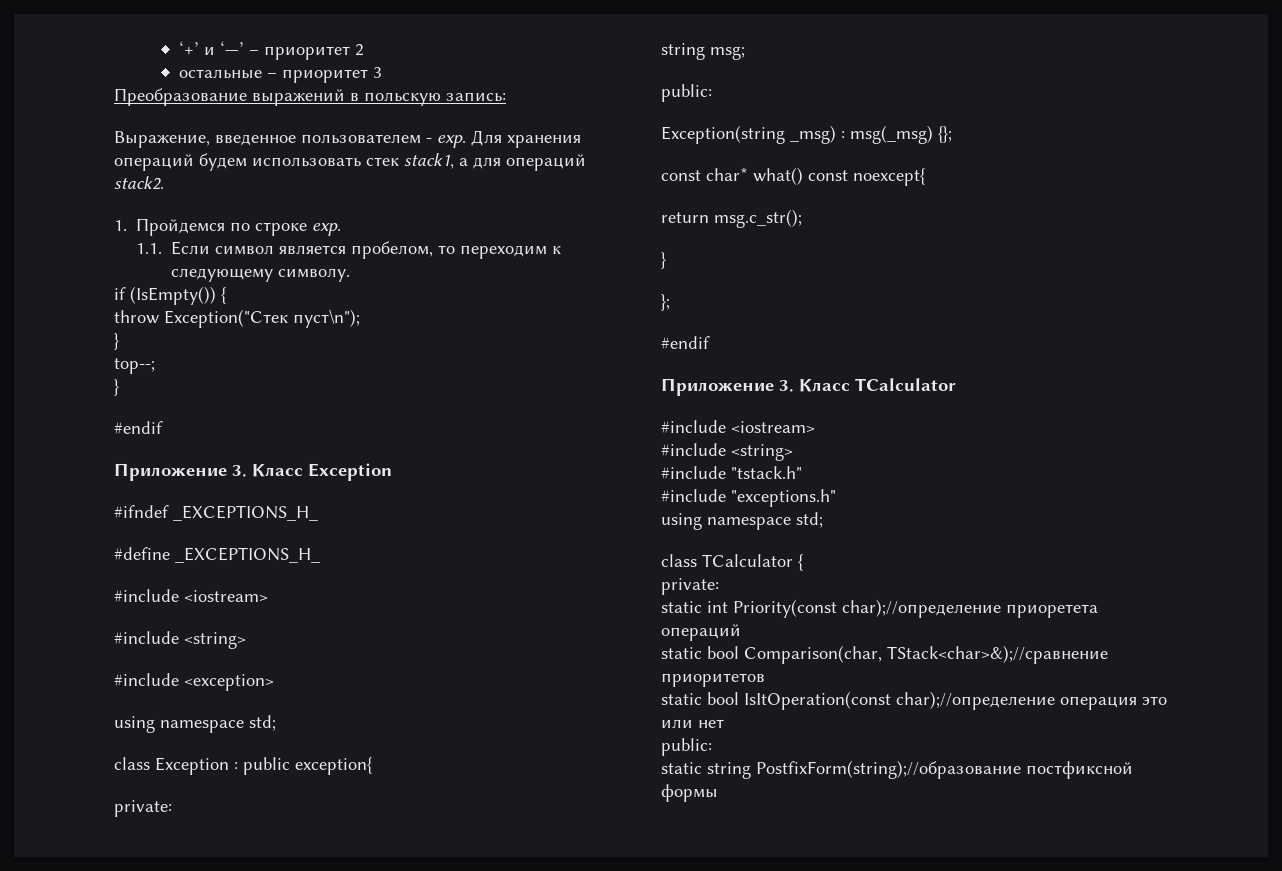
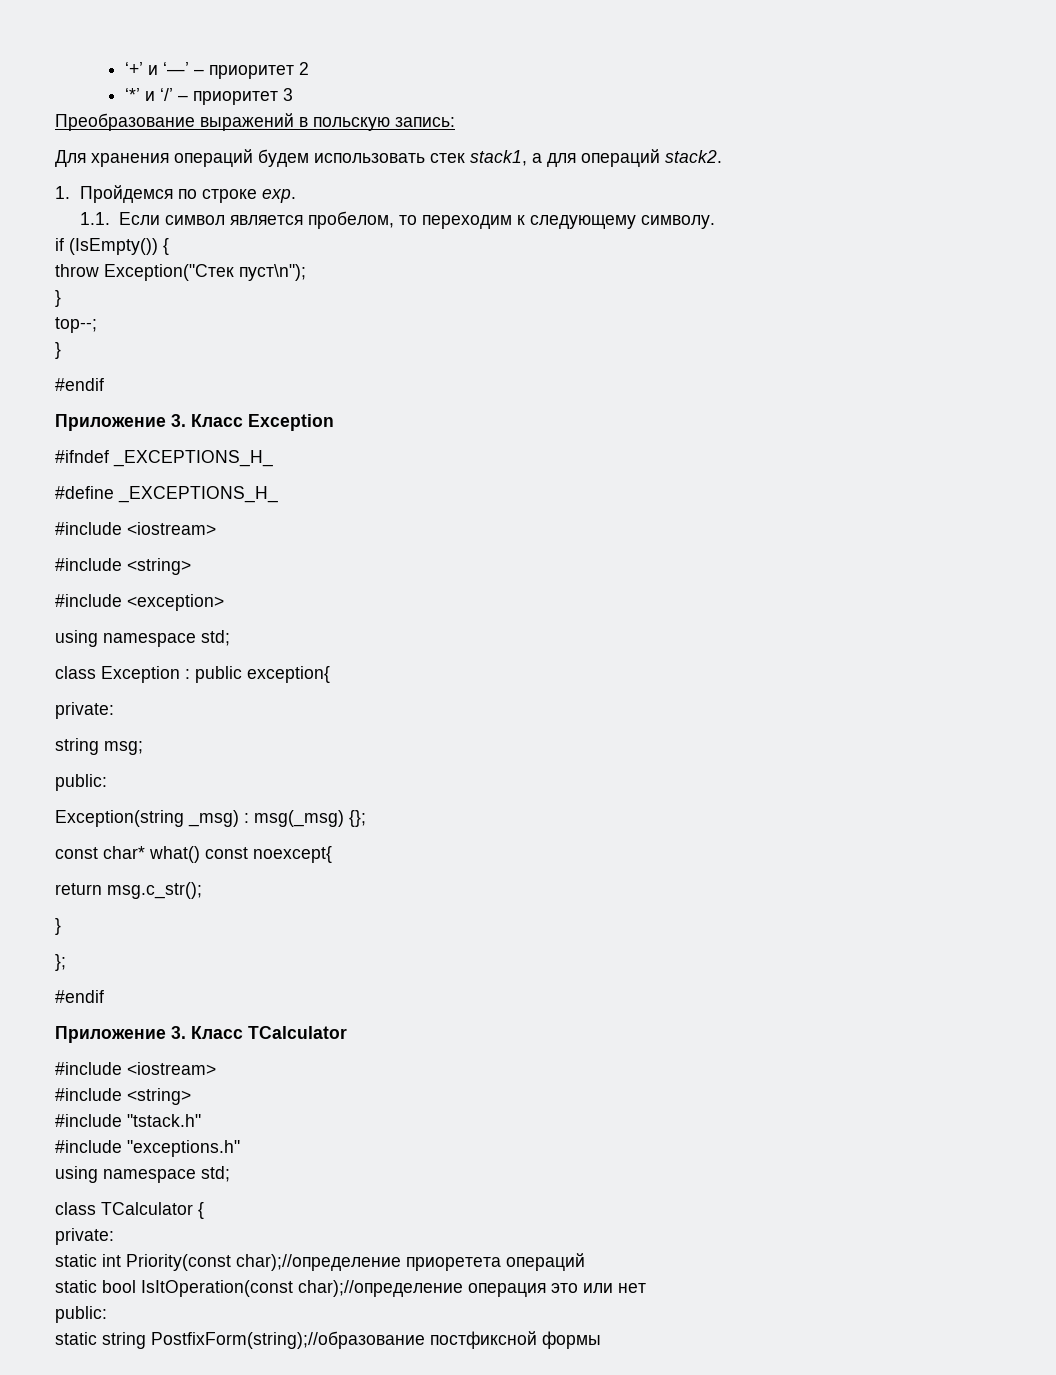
[178,69,262,79] остальные -> [124,88,173,101] ‘*’ и ‘/’
[114,131,466,148] Выражение, введенное пользователем - exp. -> (455, 122) none
[661,645,1108,664] [661,673,765,687] // static bool Comparison(char, TStack<char>&);//сравнение приоритетов -> (585, 1262) none

